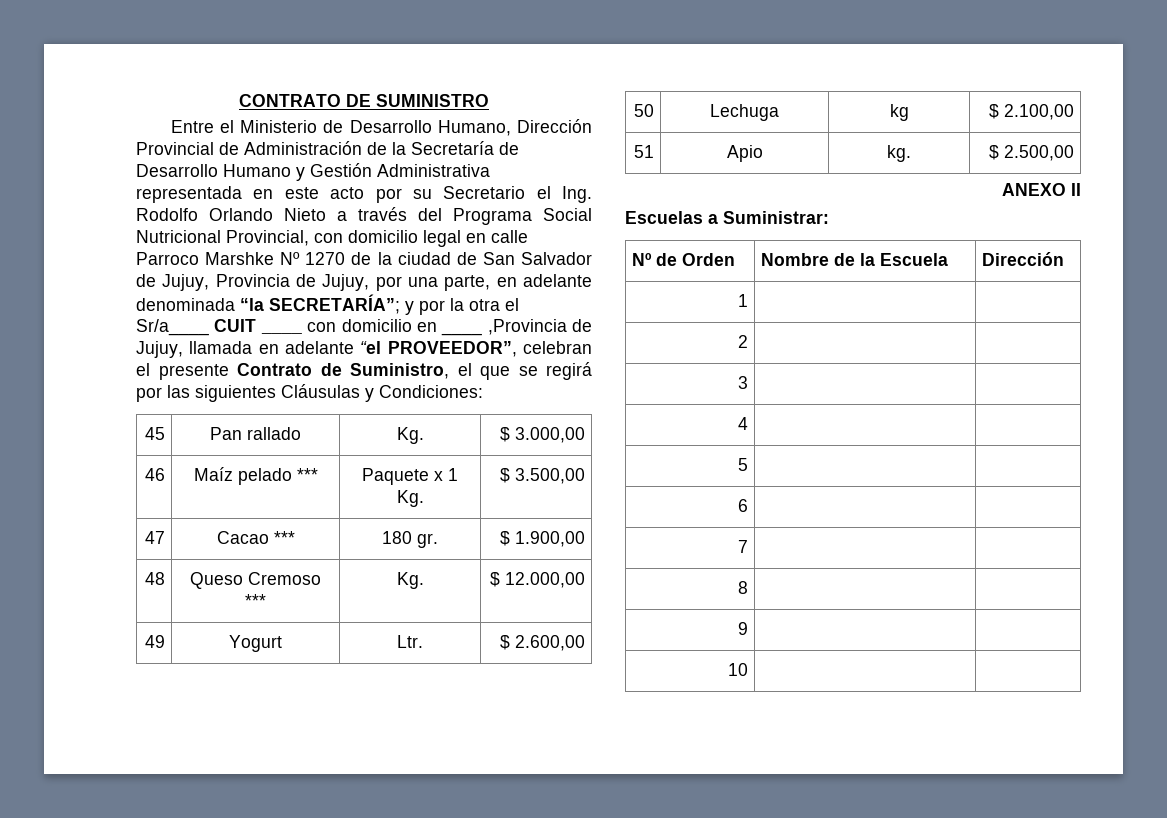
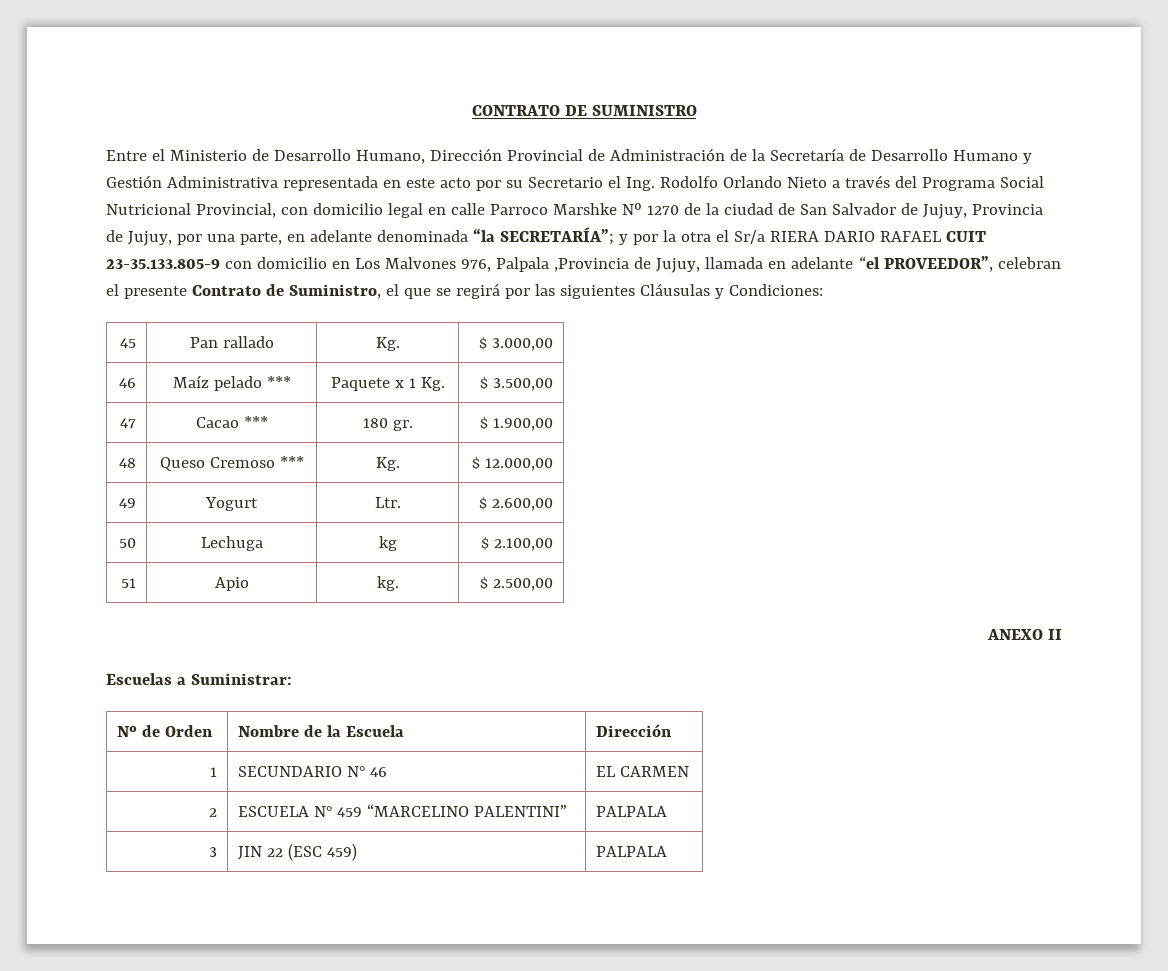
[136,319,257,336] [260,332,302,334] [307,319,437,332] [441,332,483,336] Sr/a____ CUIT ____ con domicilio en ____ -> [733,230,986,244] [106,257,549,272] Sr/a RIERA DARIO RAFAEL CUIT 23-35.133.805-9 con domicilio en Los Malvones 976, Palpala
[737,335,748,348] [737,376,748,389] [737,417,748,430] [737,458,748,471] [737,499,748,512] [737,540,748,553] [737,581,748,594] [737,622,748,635] [727,663,748,676] | // 2 | | // 3 | | // 4 | | // 5 | | // 6 | | // 7 | | // 8 | | // 9 | | // 10 | | -> [238,766,388,777] [596,766,690,777] [208,808,217,817] [238,804,568,817] [596,806,668,817] [208,847,217,857] [238,843,358,861] [596,846,668,857] SECUNDARIO N° 46 | EL CARMEN // 2 | ESCUELA N° 459 “MARCELINO PALENTINI” | PALPALA // 3 | JIN 22 (ESC 459) | PALPALA

